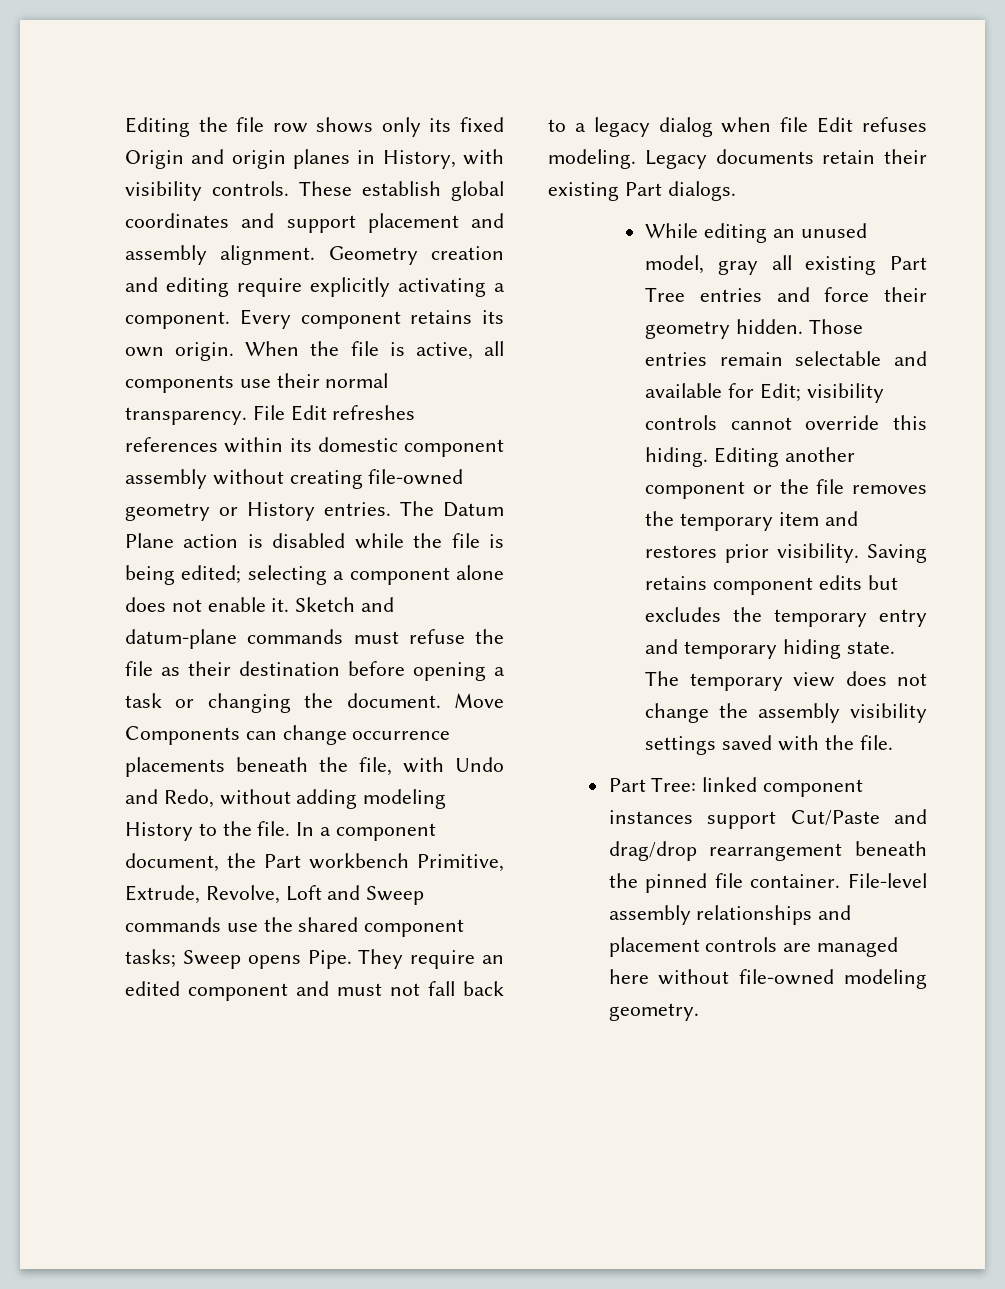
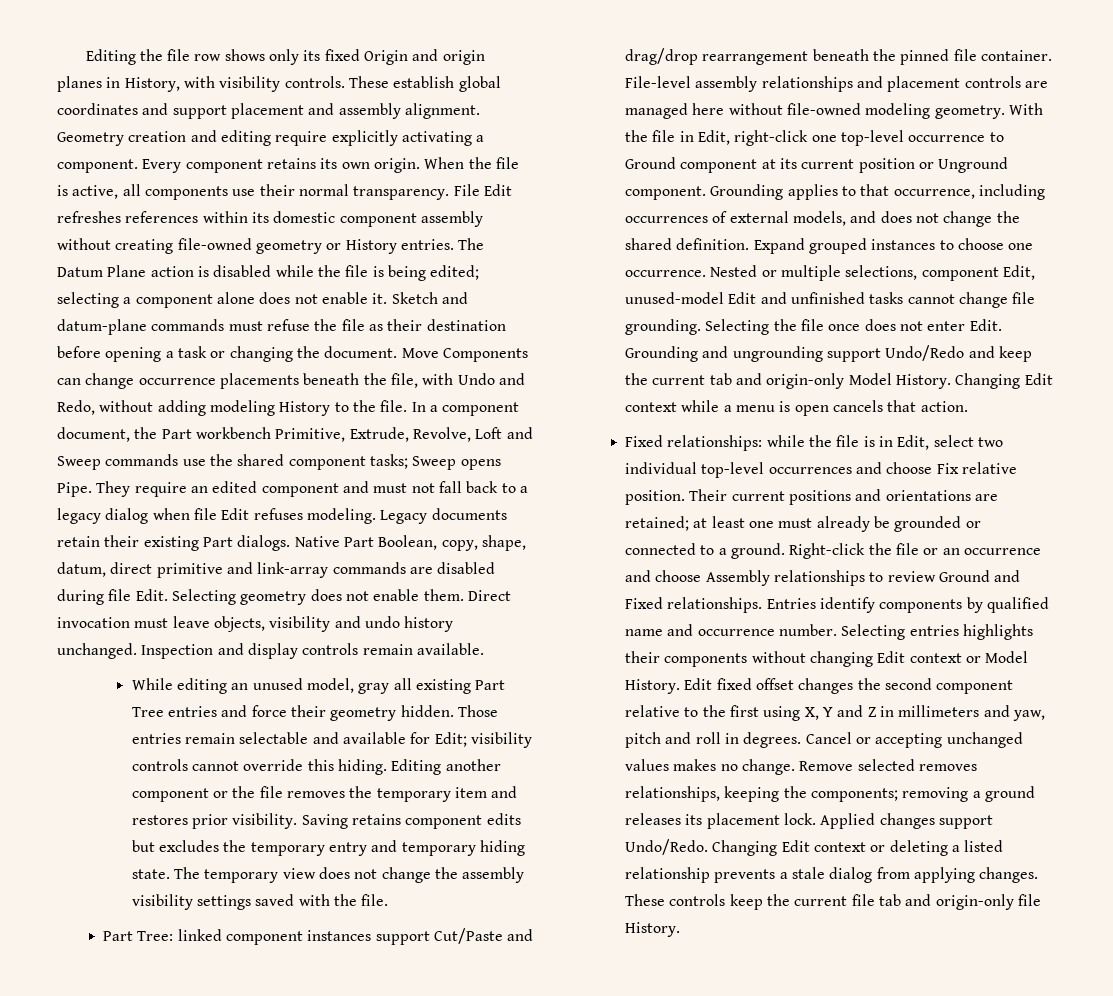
(736, 191) none -> [294,535,526,551] [57,562,496,578] [57,589,511,605] [57,616,454,632] [57,643,484,659] Native Part Boolean, copy, shape, datum, direct primitive and link-array commands are disabled during file Edit. Selecting geometry does not enable them. Direct invocation must leave objects, visibility and undo history unchanged. Inspection and display controls remain available.
(699, 1012) none -> [1009,103,1044,115] [625,130,1004,146] [625,157,1009,173] [625,184,1046,200] [625,211,1020,227] [625,238,1034,254] [625,265,1036,281] [625,292,1036,308] [625,319,1002,335] [625,345,1033,362] [625,373,1053,389] [625,400,968,416] [625,435,1004,451] [625,462,1018,478] [625,489,999,505] [625,516,981,532] [625,543,1042,559] [625,570,1021,586] [625,597,1050,613] [625,624,1034,640] [625,651,1029,667] [625,678,1014,694] [625,705,1046,721] [625,732,1023,748] [625,759,978,775] [625,786,1036,802] [625,813,994,829] [625,839,1004,856] [625,867,1039,883] [625,894,1042,910] [625,922,681,937] With the file in Edit, right-click one top-level occurrence to Ground component at its current position or Unground component. Grounding applies to that occurrence, including occurrences of external models, and does not change the shared definition. Expand grouped instances to choose one occurrence. Nested or multiple selections, component Edit, unused-model Edit and unfinished tasks cannot change file grounding. Selecting the file once does not enter Edit. Grounding and ungrounding support Undo/Redo and keep the current tab and origin-only Model History. Changing Edit context while a menu is open cancels that action. // Fixed relationships: while the file is in Edit, select two individual top-level occurrences and choose Fix relative position. Their current positions and orientations are retained; at least one must already be grounded or connected to a ground. Right-click the file or an occurrence and choose Assembly relationships to review Ground and Fixed relationships. Entries identify components by qualified name and occurrence number. Selecting entries highlights their components without changing Edit context or Model History. Edit fixed offset changes the second component relative to the first using X, Y and Z in millimeters and yaw, pitch and roll in degrees. Cancel or accepting unchanged values makes no change. Remove selected removes relationships, keeping the components; removing a ground releases its placement lock. Applied changes support Undo/Redo. Changing Edit context or deleting a listed relationship prevents a stale dialog from applying changes. These controls keep the current file tab and origin-only file History.

